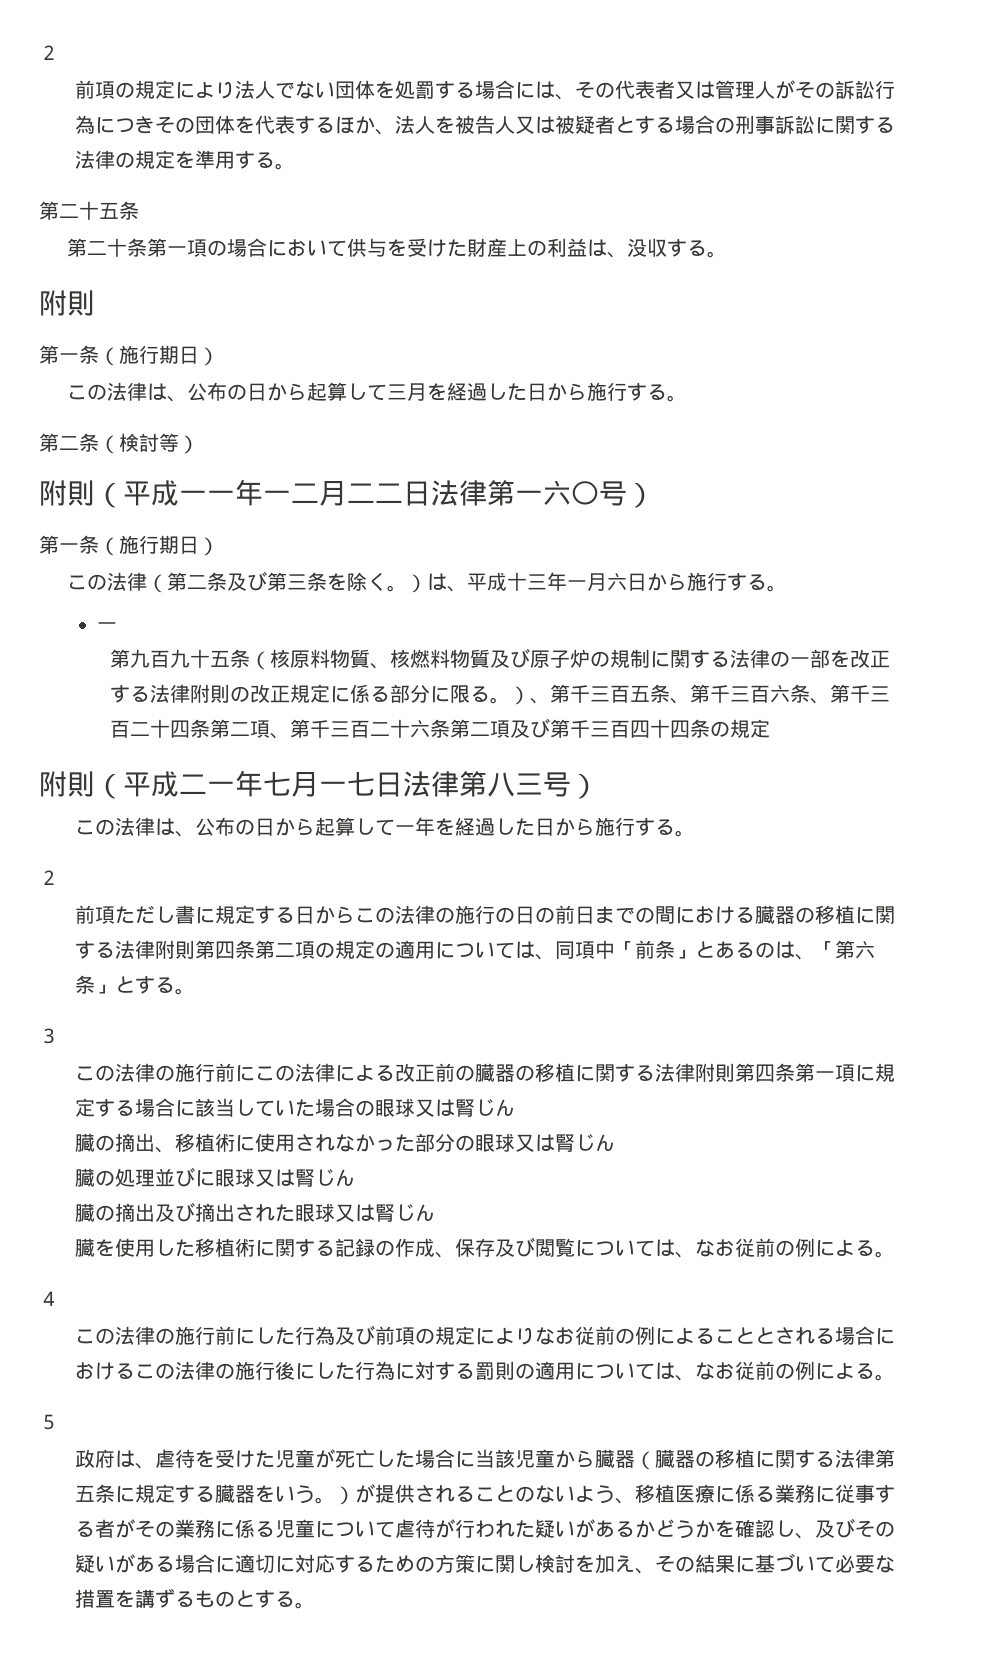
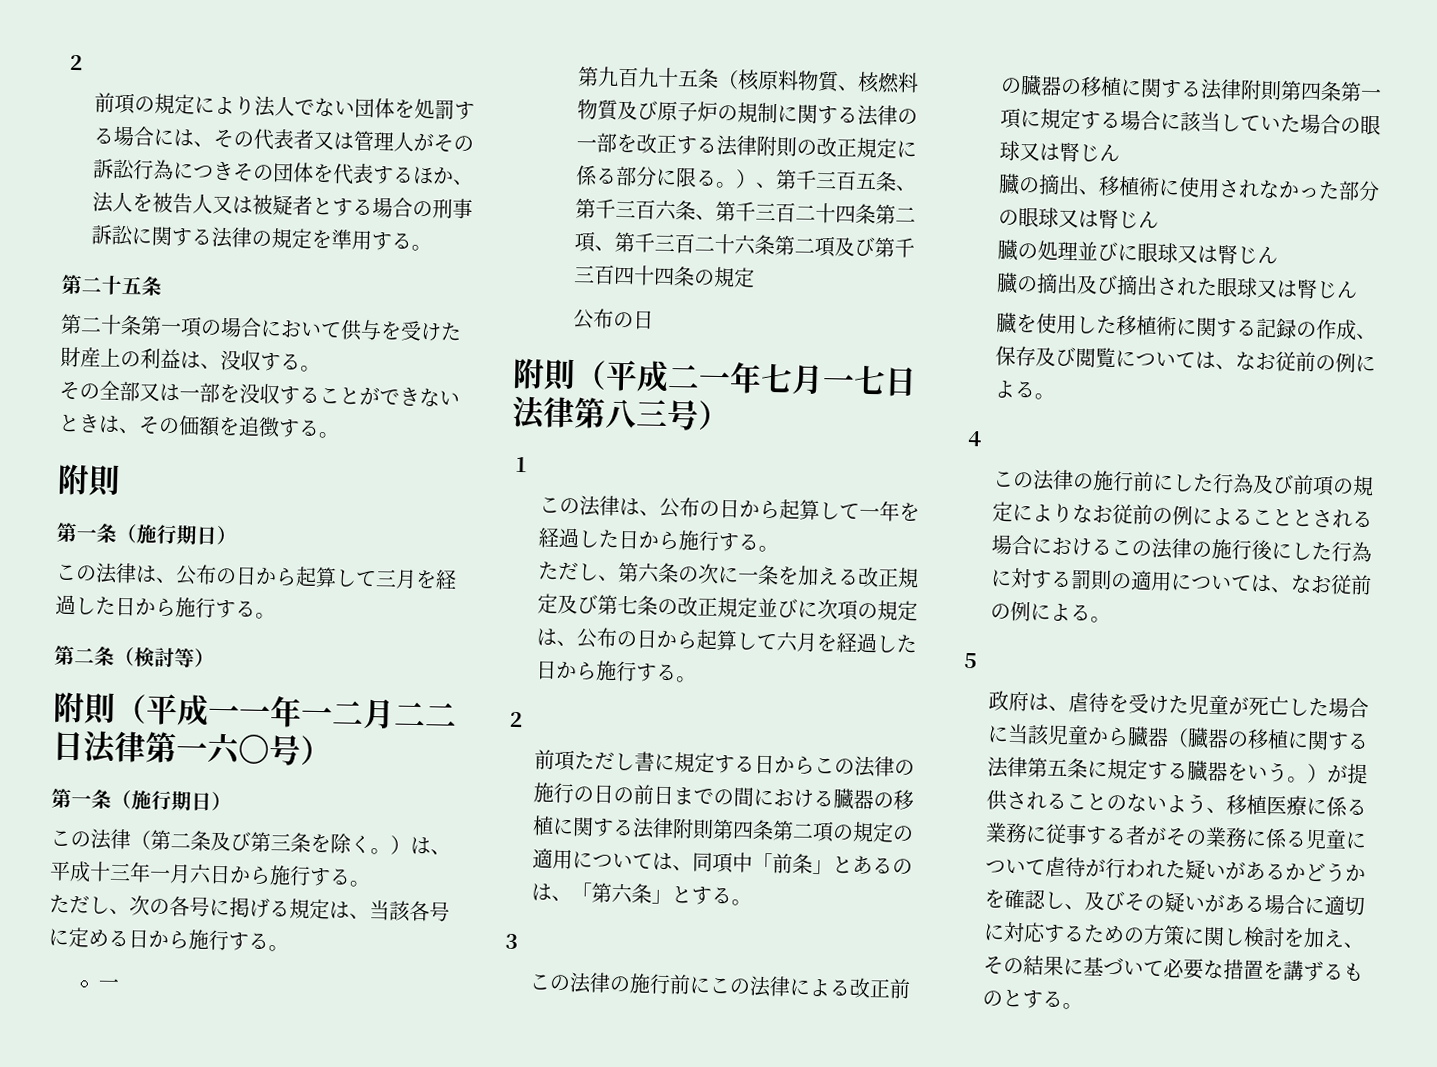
(728, 254) none -> [59,380,460,407] [58,414,339,439] // その全部又は一部を没収することができないときは、その価額を追徴する。
(788, 588) none -> [49,894,450,922] [48,927,289,952] // ただし、次の各号に掲げる規定は、当該各号に定める日から施行する。
(771, 728) none -> [572,308,654,330] // 公布の日
(599, 786) none -> [511,456,532,473] // １
(695, 833) none -> [538,561,920,589] [537,593,919,622] [536,627,919,654] [536,660,698,683] // ただし、第六条の次に一条を加える改正規定及び第七条の改正規定並びに次項の規定は、公布の日から起算して六月を経過した日から施行する。

